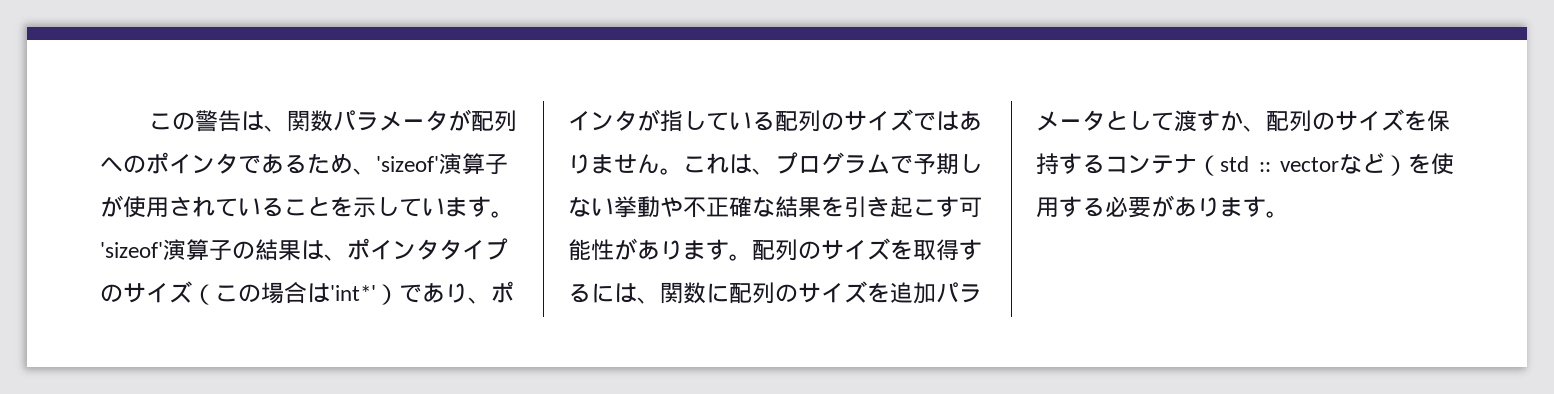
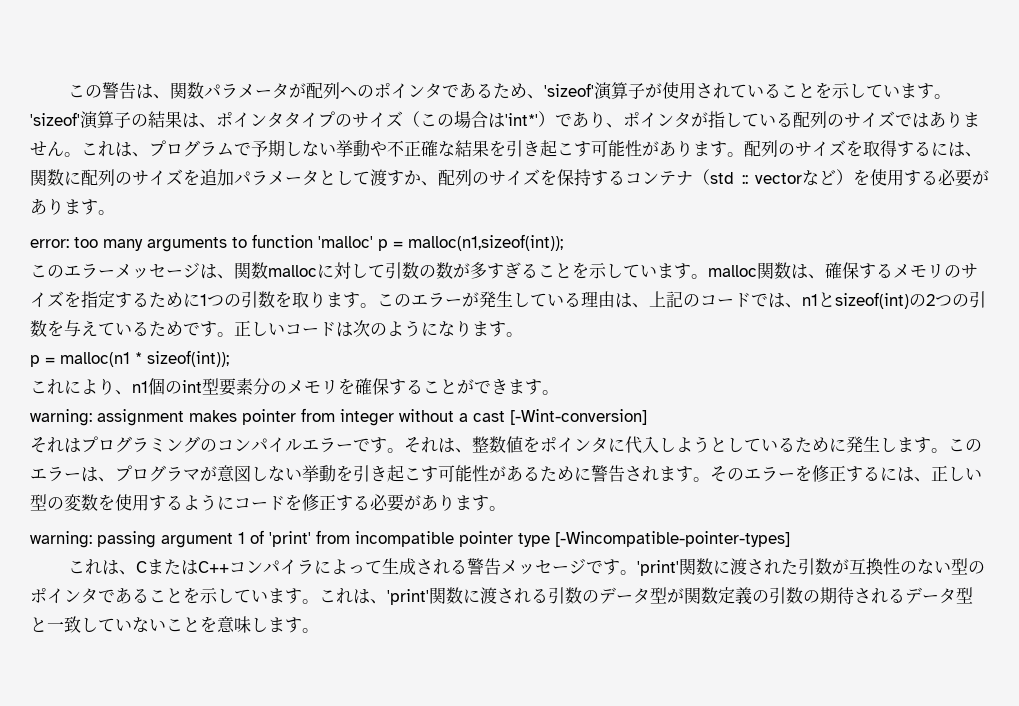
(1289, 214) none -> [30,234,563,252] [30,262,978,279] [30,291,986,309] [30,320,523,337] [30,350,229,367] [30,378,559,396] [30,408,647,426] [30,436,982,454] [30,465,982,482] [30,494,506,512] [30,530,790,548] [68,558,986,576] [30,587,973,605] [30,616,319,633] // error: too many arguments to function 'malloc' p = malloc(n1,sizeof(int)); // このエラーメッセージは、関数mallocに対して引数の数が多すぎることを示しています。malloc関数は、確保するメモリのサイズを指定するために1つの引数を取ります。このエラーが発生している理由は、上記のコードでは、n1とsizeof(int)の2つの引数を与えているためです。正しいコードは次のようになります。 // p = malloc(n1 * sizeof(int)); // これにより、n1個のint型要素分のメモリを確保することができます。 // warning: assignment makes pointer from integer without a cast [-Wint-conversion] // それはプログラミングのコンパイルエラーです。それは、整数値をポインタに代入しようとしているために発生します。このエラーは、プログラマが意図しない挙動を引き起こす可能性があるために警告されます。そのエラーを修正するには、正しい型の変数を使用するようにコードを修正する必要があります。 // warning: passing argument 1 of 'print' from incompatible pointer type [-Wincompatible-pointer-types] // これは、CまたはC++コンパイラによって生成される警告メッセージです。'print'関数に渡された引数が互換性のない型のポインタであることを示しています。これは、'print'関数に渡される引数のデータ型が関数定義の引数の期待されるデータ型と一致していないことを意味します。

